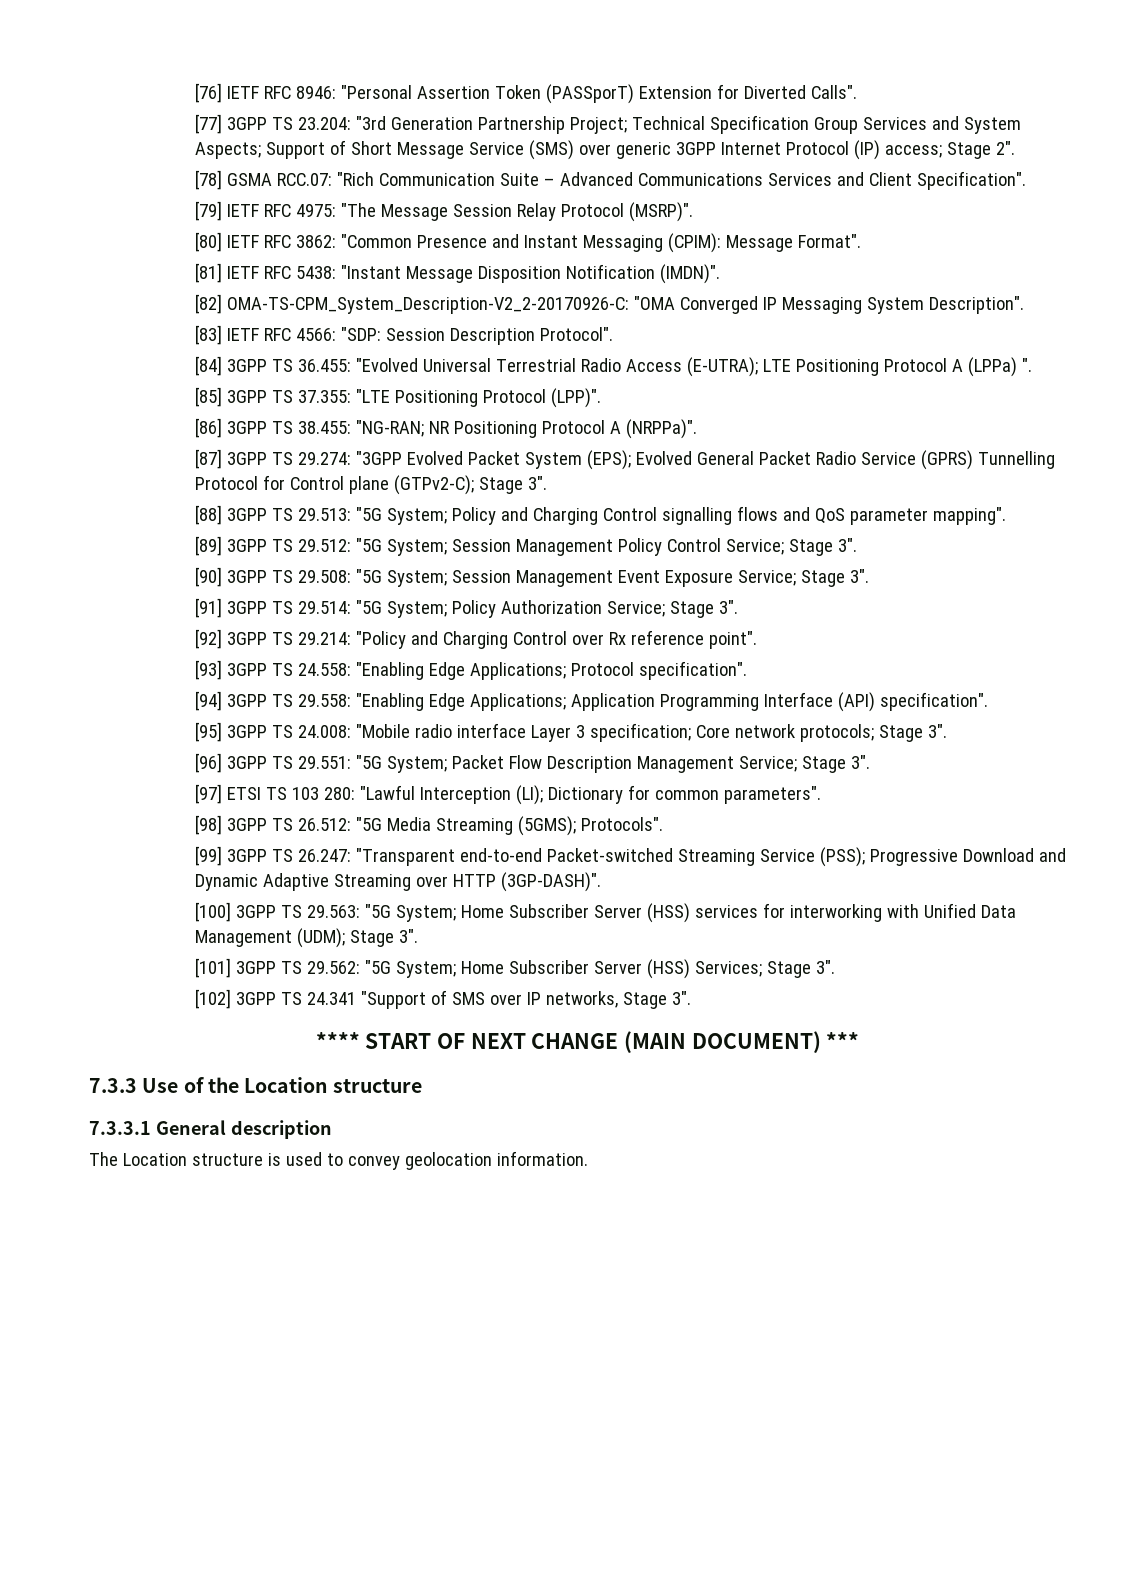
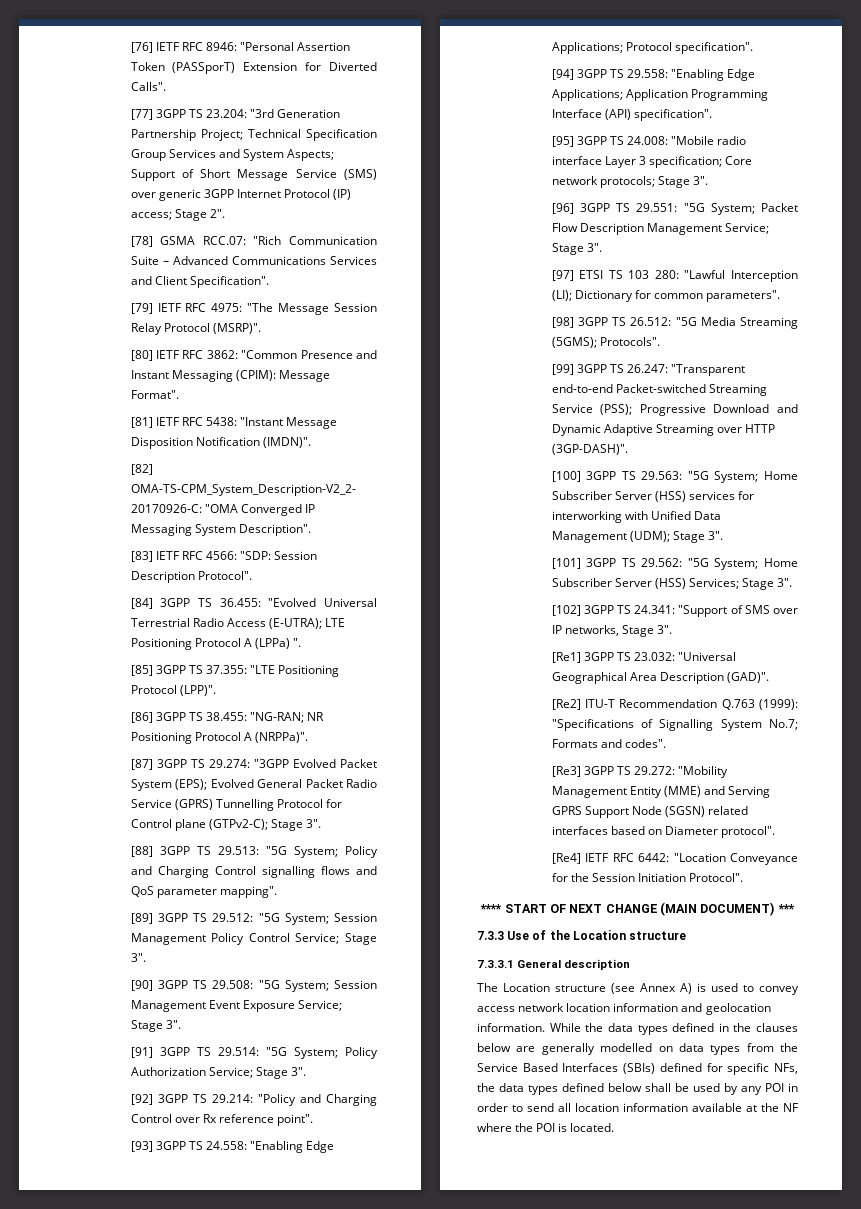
[306,992,356,1005] 24.341 -> [634,605,676,614] 24.341:
(691, 998) none -> [551,652,737,663] [551,672,769,684] [551,699,798,710] [551,719,798,731] [551,739,666,748] [551,766,729,778] [551,786,771,798] [551,806,749,818] [551,826,776,838] [551,853,798,865] [551,873,744,882] // [Re1] 3GPP TS 23.032: "Universal Geographical Area Description (GAD)". // [Re2] ITU-T Recommendation Q.763 (1999): "Specifications of Signalling System No.7; Formats and codes". // [Re3] 3GPP TS 29.272: "Mobility Management Entity (MME) and Serving GPRS Support Node (SGSN) related interfaces based on Diameter protocol". // [Re4] IETF RFC 6442: "Location Conveyance for the Session Initiation Protocol".
(263, 1159) none -> [611,983,692,994] (see Annex A)
[404,1151,588,1170] geolocation information. -> [477,1003,771,1015] [477,1023,798,1035] [477,1043,798,1055] [477,1063,798,1075] [477,1083,798,1095] [477,1103,798,1112] [477,1123,615,1132] access network location information and geolocation information. While the data types defined in the clauses below are generally modelled on data types from the Service Based Interfaces (SBIs) defined for specific NFs, the data types defined below shall be used by any POI in order to send all location information available at the NF where the POI is located.

